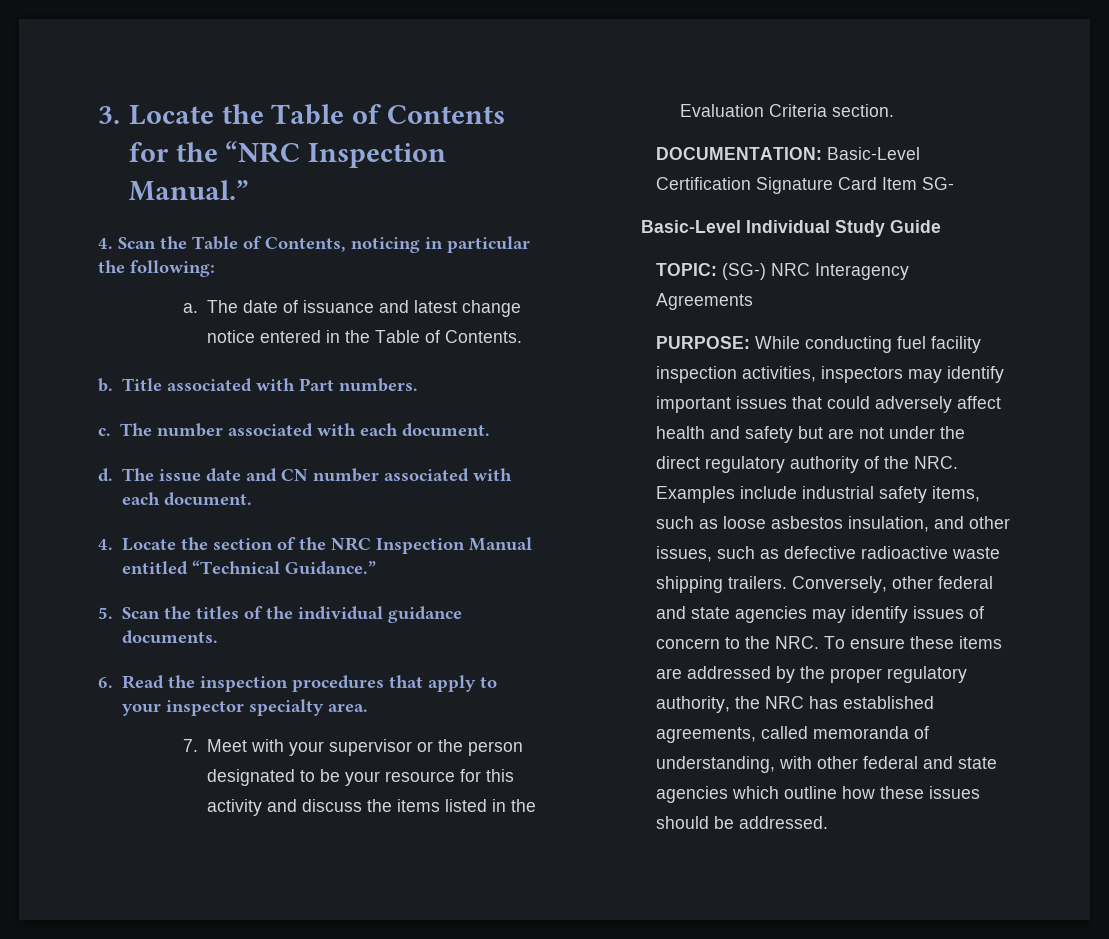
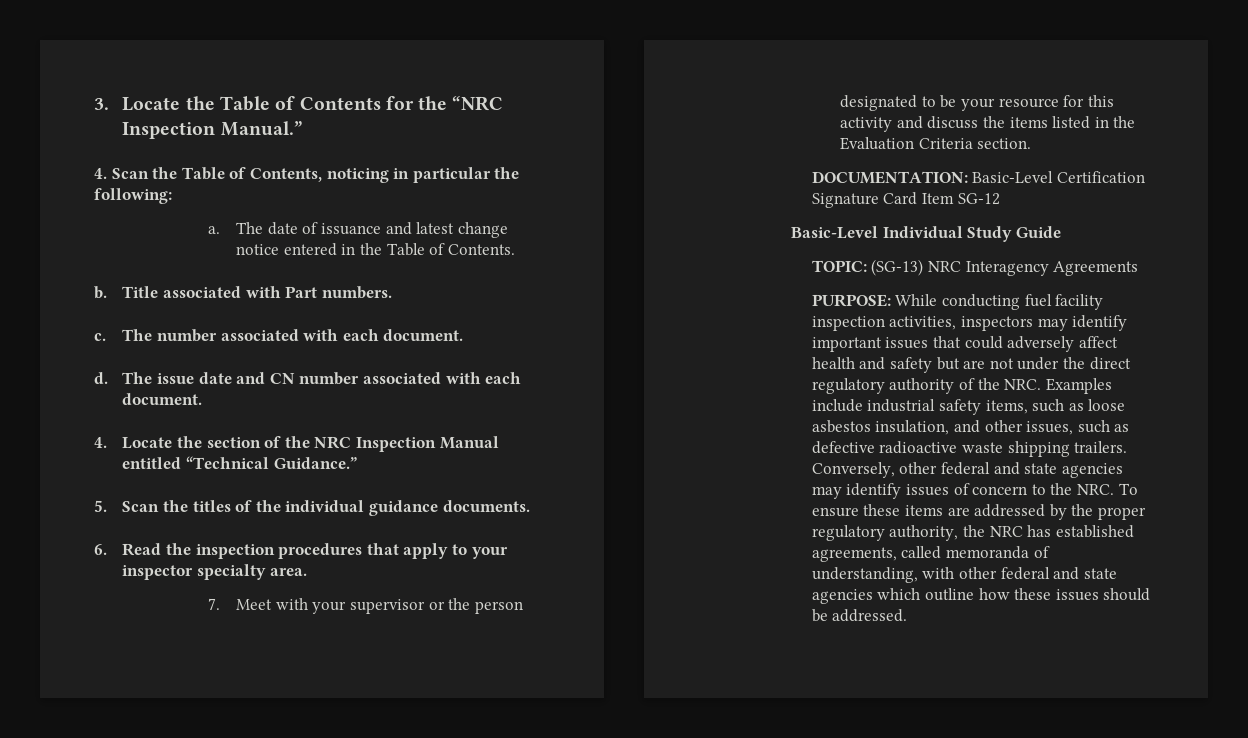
[922,177,955,190] SG- -> [957,193,1000,205] SG-12
[722,263,767,280] (SG-) -> [871,259,924,276] (SG-13)

